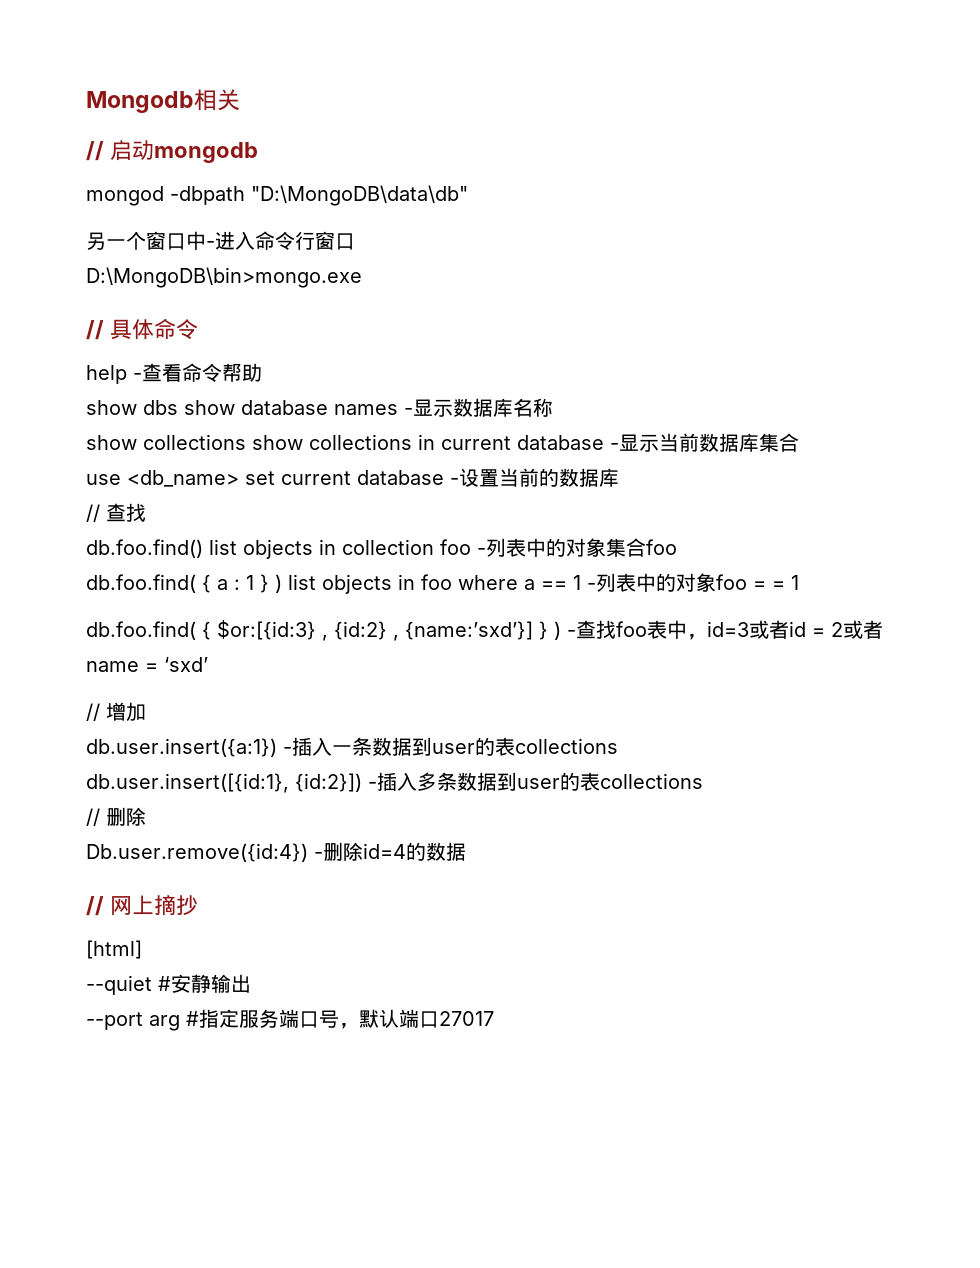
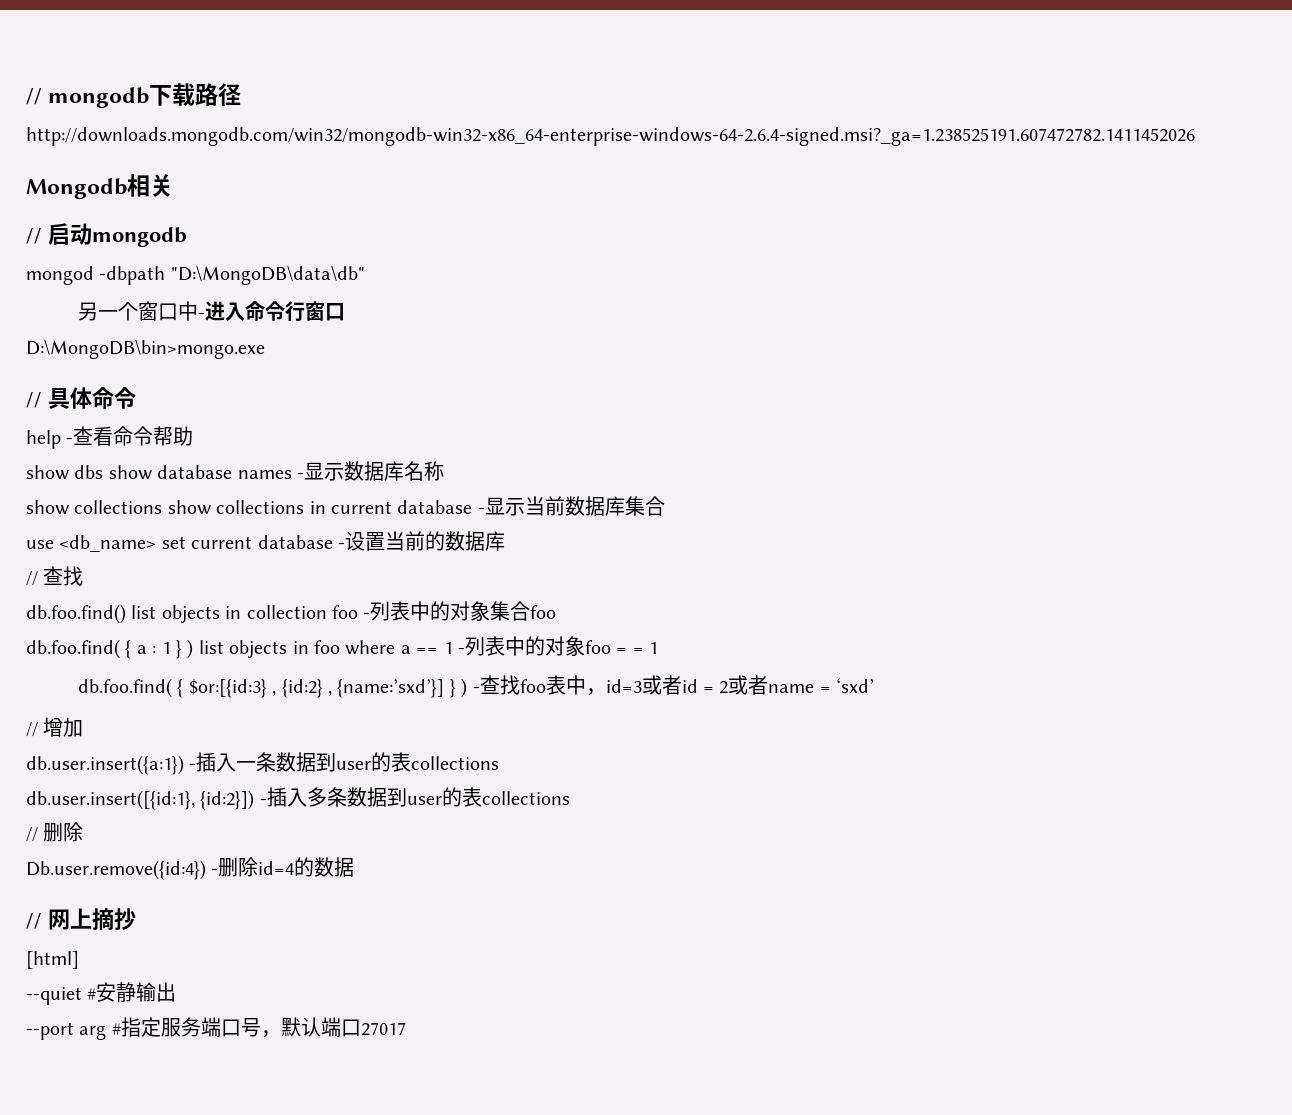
(86, 102) none -> [26,83,242,108] [26,127,1195,146] // mongodb下载路径 // http://downloads.mongodb.com/win32/mongodb-win32-x86_64-enterprise-windows-64-2.6.4-signed.msi?_ga=1.238525191.607472782.1411452026 //

